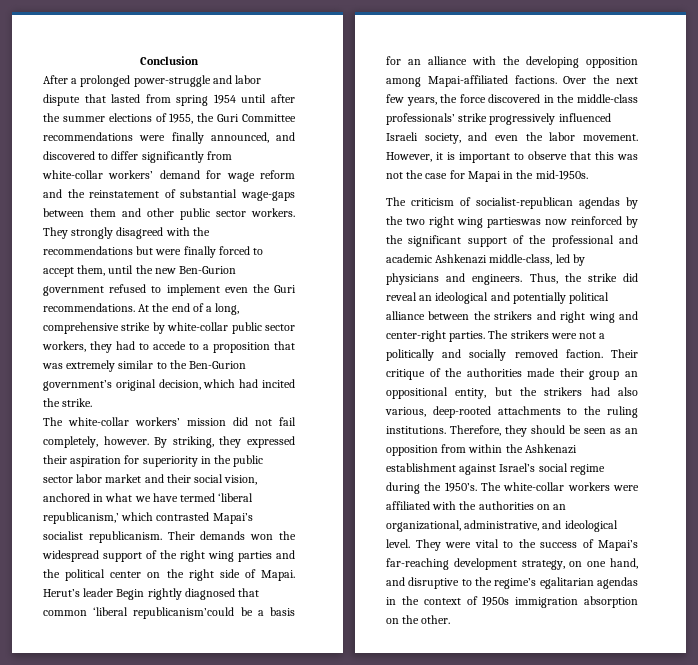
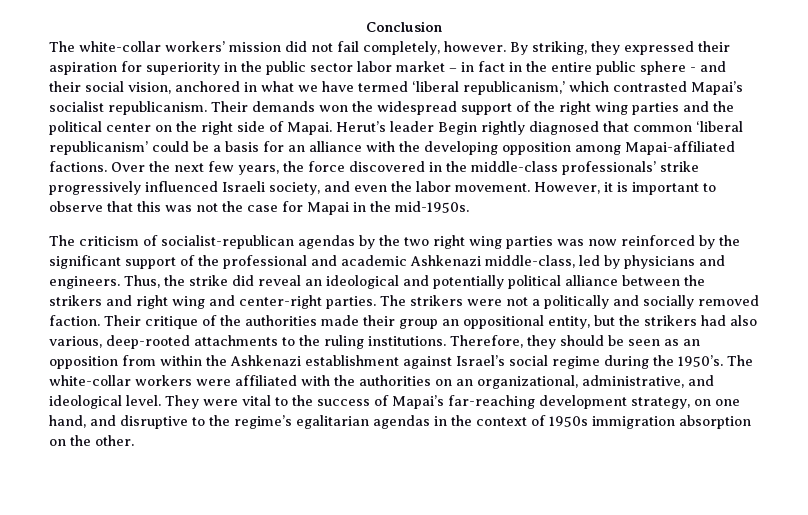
[43,75,262,87] [43,94,295,106] [43,113,296,124] [43,132,295,144] [43,151,232,163] [42,170,295,182] [43,189,295,201] [43,208,295,220] [43,227,210,239] [43,246,264,258] [43,265,237,277] [43,284,296,296] [43,303,240,315] [43,322,295,334] [42,341,295,353] [42,360,247,372] [43,379,295,391] [43,398,93,407] // After a prolonged power-struggle and labor dispute that lasted from spring 1954 until after the summer elections of 1955, the Guri Committee recommendations were finally announced, and discovered to differ significantly from white-collar workers’ demand for wage reform and the reinstatement of substantial wage-gaps between them and other public sector workers. They strongly disagreed with the recommendations but were finally forced to accept them, until the new Ben-Gurion government refused to implement even the Guri recommendations. At the end of a long, comprehensive strike by white-collar public sector workers, they had to accede to a proposition that was extremely similar to the Ben-Gurion government’s original decision, which had incited the strike. -> (442, 26) none
(142, 478) none -> [449,61,696,75] – in fact in the entire public sphere -
[133,607,235,619] republicanism’could -> [49,141,189,155] republicanism’ could
[487,217,541,228] partieswas -> [506,236,584,249] parties was

